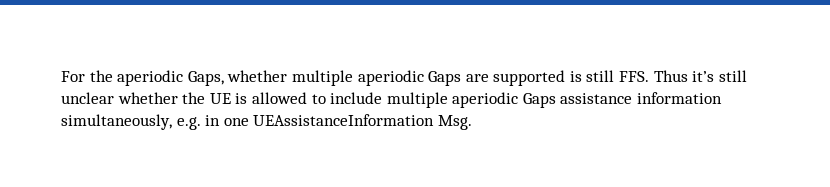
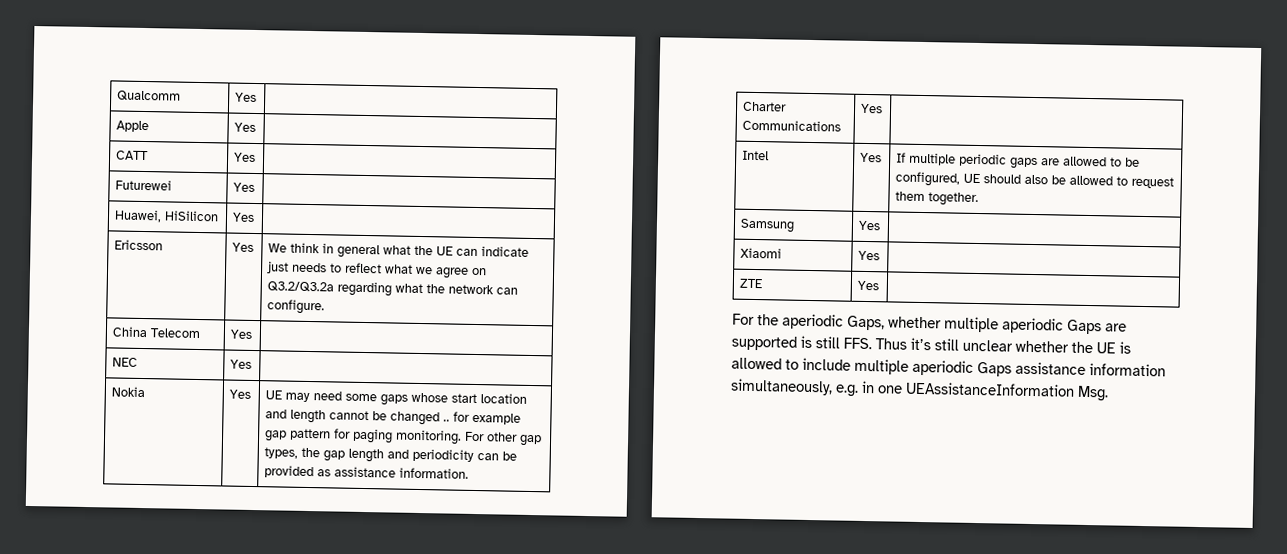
(61, 76) none -> [117,90,182,102] [235,92,258,103] [116,120,150,133] [234,122,257,133] [116,150,150,161] [234,152,257,163] [115,179,173,191] [233,182,256,193] [114,209,220,223] [232,212,256,223] [114,239,164,251] [232,242,255,253] [268,242,530,259] [267,261,488,279] [267,281,519,297] [267,299,326,315] [112,326,201,339] [230,329,253,339] [112,357,139,367] [230,359,253,369] [111,386,146,398] [229,389,252,399] [265,390,528,406] [265,409,522,426] [264,428,543,447] [264,447,518,463] [264,465,470,479] [743,101,788,112] [742,119,842,132] [860,103,884,114] [742,150,770,161] [860,152,883,163] [896,152,1141,170] [895,171,1175,189] [895,191,980,207] [740,218,796,233] [858,220,882,231] [740,247,783,259] [858,250,881,261] [739,278,763,289] [857,280,880,291] Qualcomm | Yes | // Apple | Yes | // CATT | Yes | // Futurewei | Yes | // Huawei, HiSilicon | Yes | // Ericsson | Yes | We think in general what the UE can indicate just needs to reflect what we agree on Q3.2/Q3.2a regarding what the network can configure. // China Telecom | Yes | // NEC | Yes | // Nokia | Yes | UE may need some gaps whose start location and length cannot be changed .. for example gap pattern for paging monitoring. For other gap types, the gap length and periodicity can be provided as assistance information. // Charter Communications | Yes | // Intel | Yes | If multiple periodic gaps are allowed to be configured, UE should also be allowed to request them together. // Samsung | Yes | // Xiaomi | Yes | // ZTE | Yes | //

